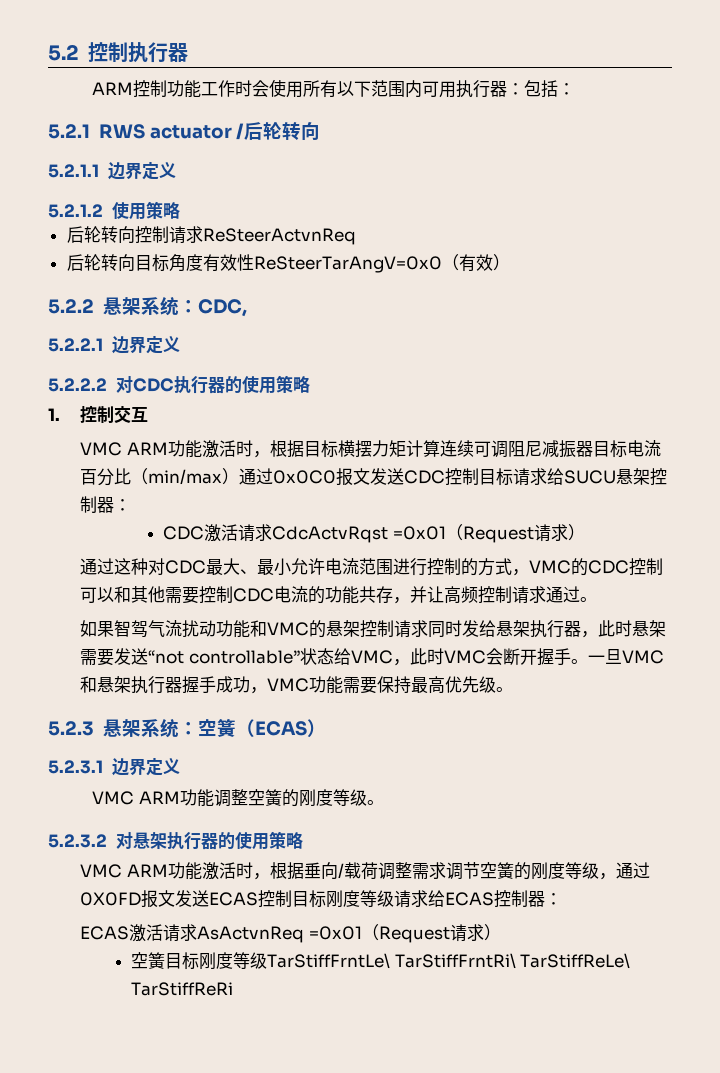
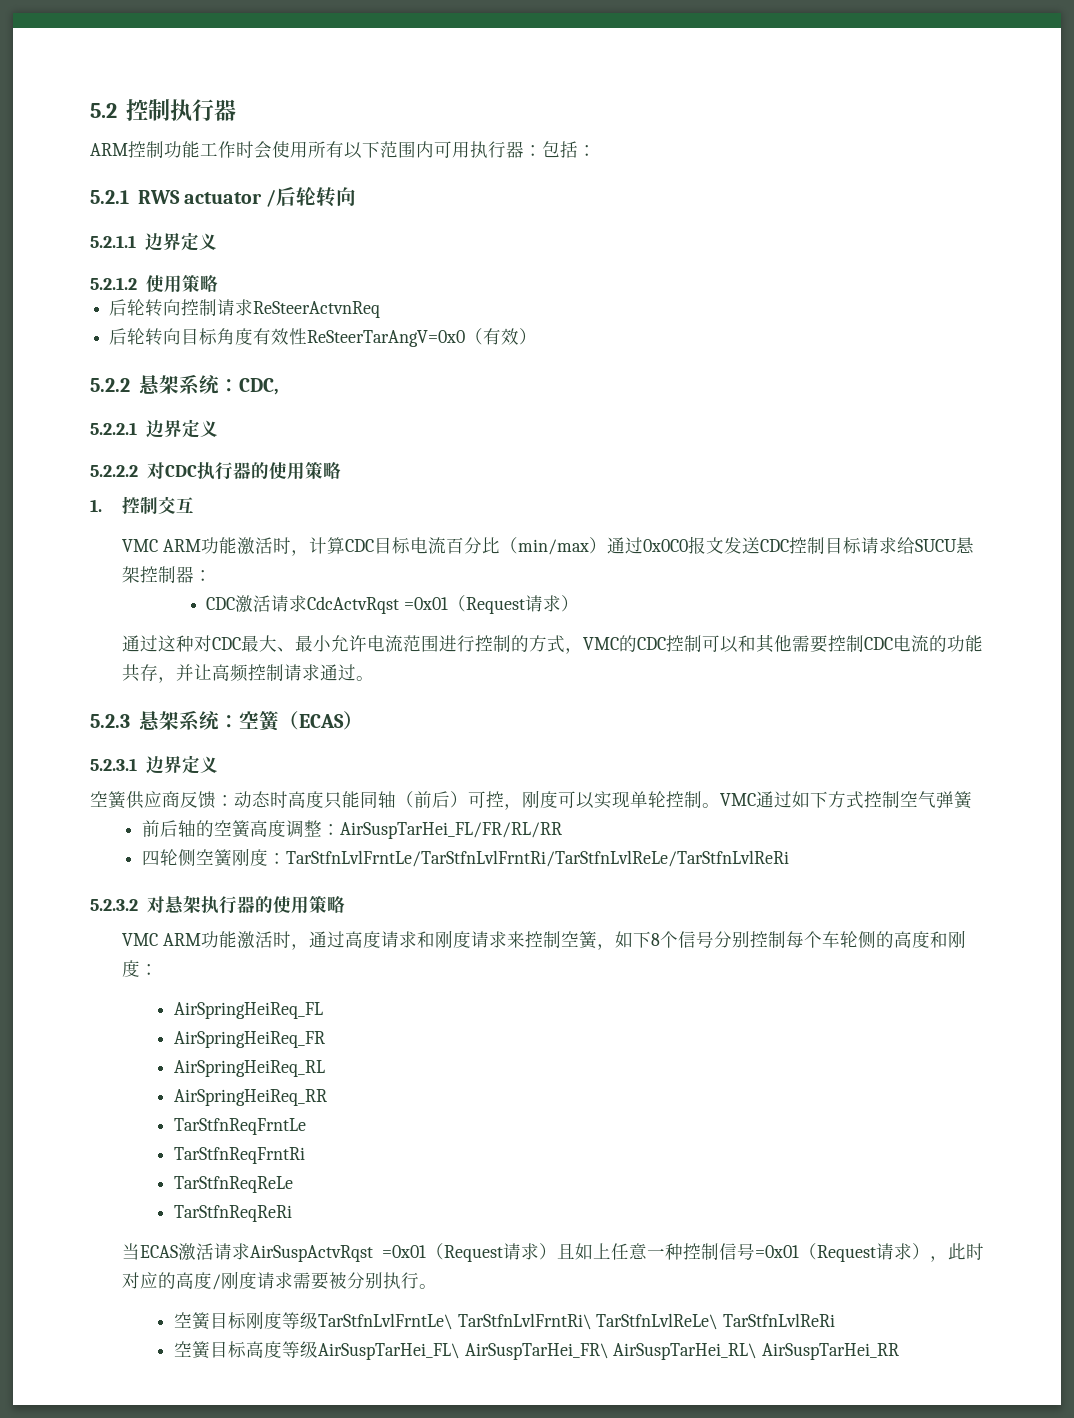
[269,440,593,458] 根据目标横摆力矩计算连续可调阻尼减振器 -> [309,537,375,554] 计算CDC
[80,620,667,638] [80,648,664,666] [80,676,514,694] // 如果智驾气流扰动功能和VMC的悬架控制请求同时发给悬架执行器，此时悬架需要发送“not controllable”状态给VMC，此时VMC会断开握手。一旦VMC和悬架执行器握手成功，VMC功能需要保持最高优先级。 -> (375, 678) none
[92,789,384,807] VMC ARM功能调整空簧的刚度等级。 -> [90,790,973,810] [141,820,562,839] [141,848,789,867] 空簧供应商反馈：动态时高度只能同轴（前后）可控，刚度可以实现单轮控制。VMC通过如下方式控制空气弹簧 // 前后轴的空簧高度调整：AirSuspTarHei_FL/FR/RL/RR // 四轮侧空簧刚度：TarStfnLvlFrntLe/TarStfnLvlFrntRi/TarStfnLvlReLe/TarStfnLvlReRi
[269,862,650,880] [80,890,563,908] 根据垂向/载荷调整需求调节空簧的刚度等级，通过0X0FD报文发送ECAS控制目标刚度等级请求给ECAS控制器： // -> [309,930,967,950] [122,960,159,977] [173,1002,323,1019] [173,1031,325,1048] [173,1060,325,1077] [173,1089,327,1106] [173,1118,306,1135] [173,1147,305,1164] [173,1176,293,1193] [173,1205,292,1222] [122,1243,141,1260] 通过高度请求和刚度请求来控制空簧，如下8个信号分别控制每个车轮侧的高度和刚度： // AirSpringHeiReq_FL // AirSpringHeiReq_FR // AirSpringHeiReq_RL // AirSpringHeiReq_RR // TarStfnReqFrntLe // TarStfnReqFrntRi // TarStfnReqReLe // TarStfnReqReRi // 当
[197,924,501,943] [131,952,631,970] [131,982,234,996] AsActvnReq =0x01（Request请求） // 空簧目标刚度等级TarStiffFrntLe\ TarStiffFrntRi\ TarStiffReLe\ TarStiffReRi -> [250,1243,984,1262] [122,1271,438,1290] [173,1311,836,1330] [173,1341,900,1360] AirSuspActvRqst =0x01（Request请求）且如上任意一种控制信号=0x01（Request请求），此时对应的高度/刚度请求需要被分别执行。 // 空簧目标刚度等级TarStfnLvlFrntLe\ TarStfnLvlFrntRi\ TarStfnLvlReLe\ TarStfnLvlReRi // 空簧目标高度等级AirSuspTarHei_FL\ AirSuspTarHei_FR\ AirSuspTarHei_RL\ AirSuspTarHei_RR

